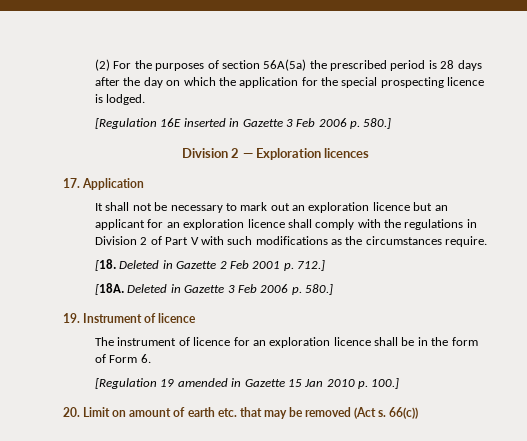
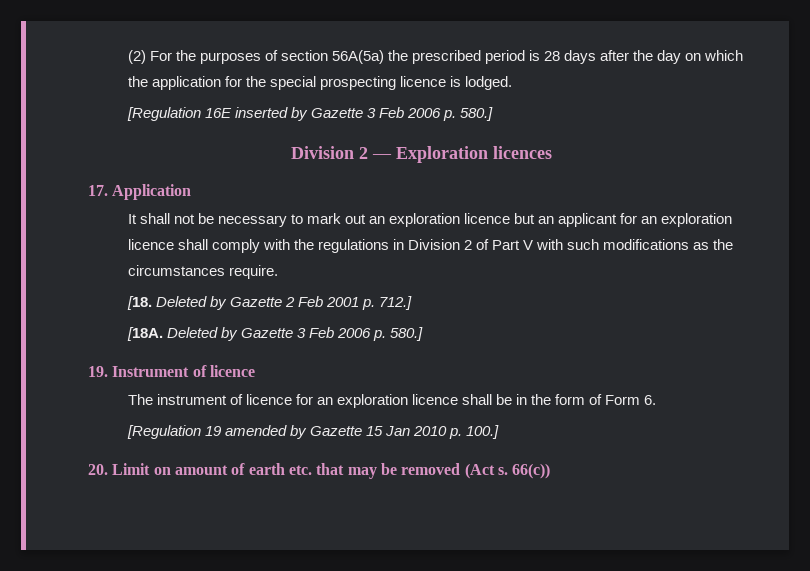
[229,118,240,127] in -> [290,107,308,121] by
[162,260,173,269] in -> [209,296,227,310] by
[170,284,181,293] in -> [220,327,238,341] by
[231,378,242,387] in -> [289,425,307,439] by

